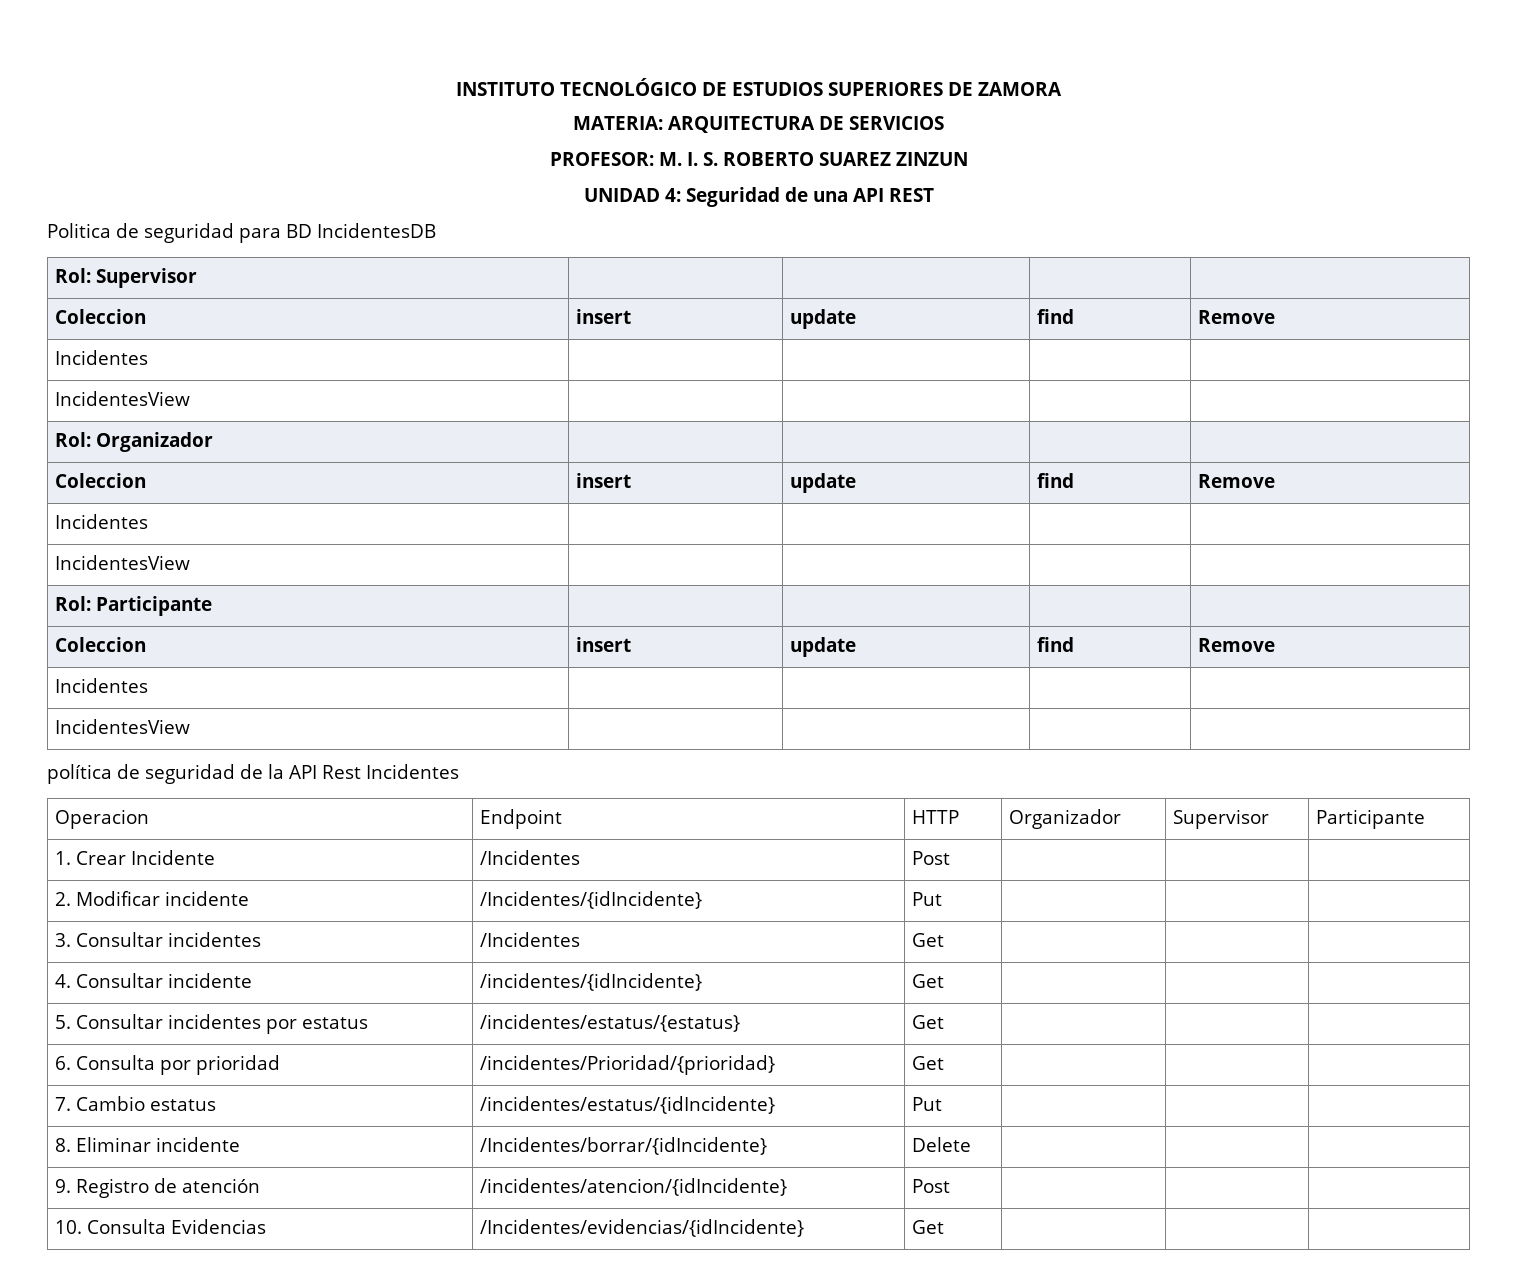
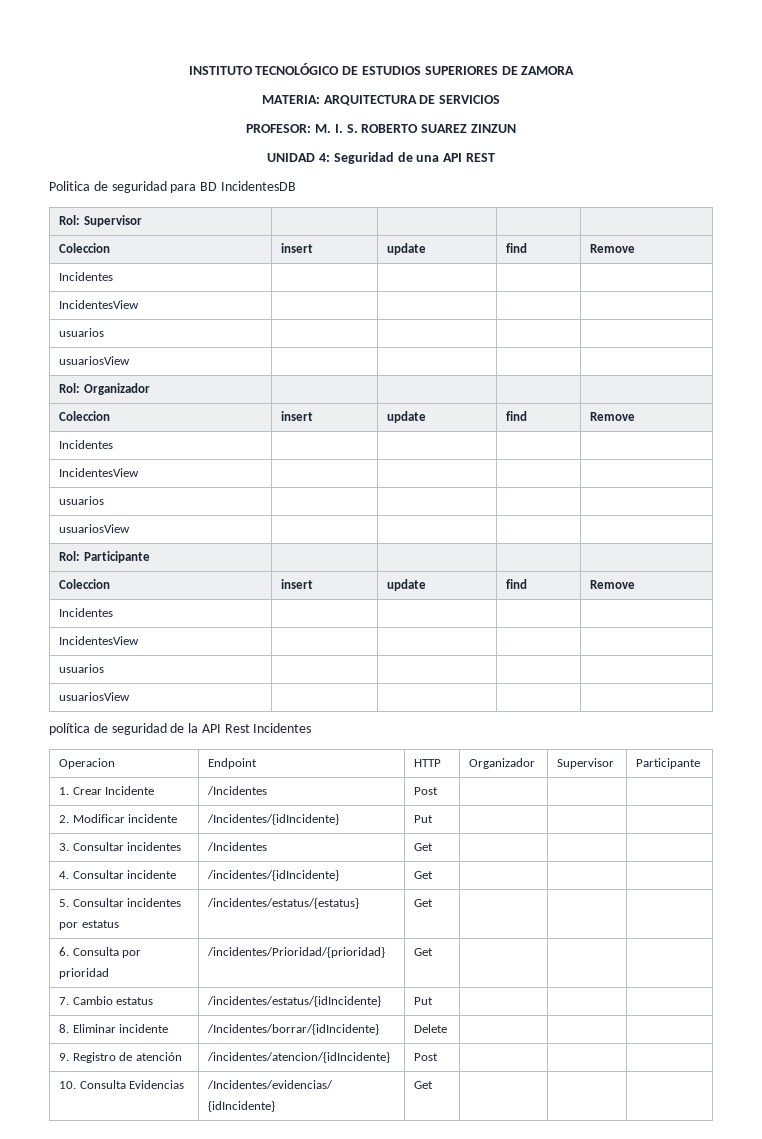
(191, 398) none -> [59,328,105,337] [59,356,131,365] // usuarios | | | | // usuariosView | | | |
(191, 562) none -> [59,496,105,505] [59,524,131,533] // usuarios | | | | // usuariosView | | | |
(191, 726) none -> [59,664,105,673] [59,692,131,701] // usuarios | | | | // usuariosView | | | |

